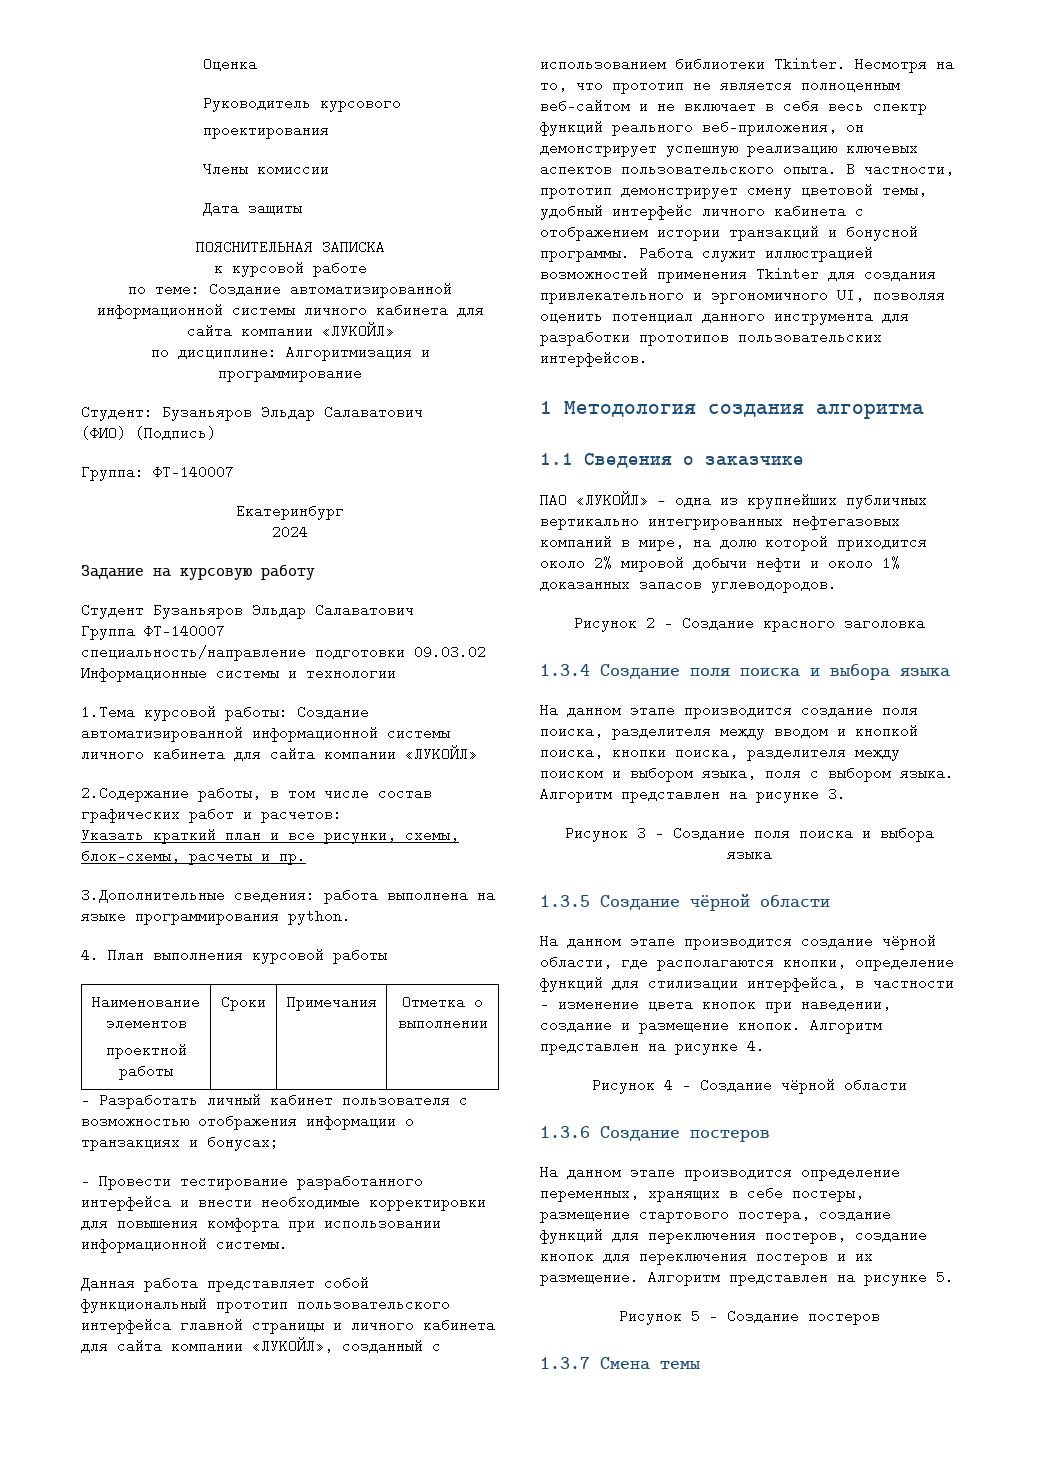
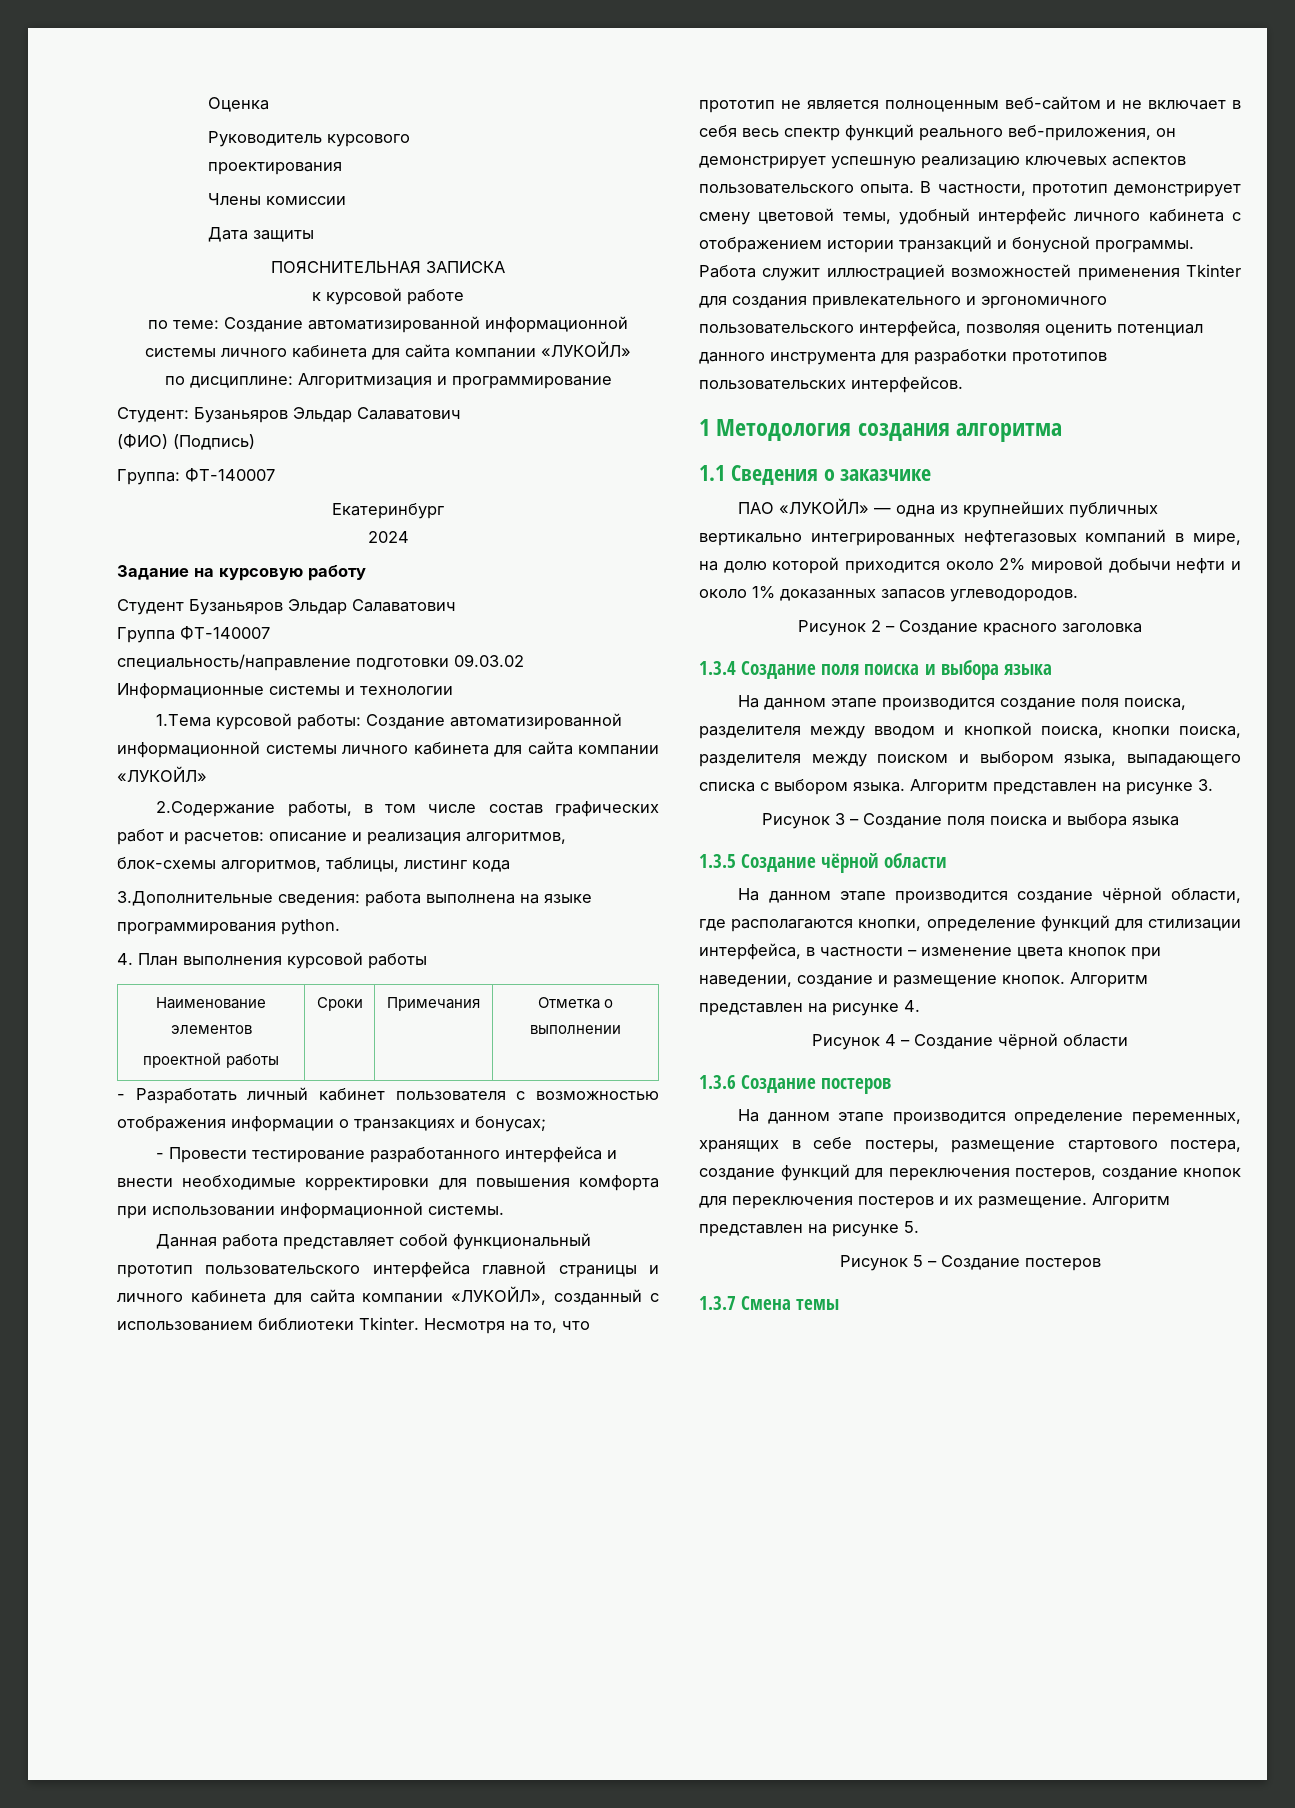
[81,826,459,844] [81,847,306,865] // Указать краткий план и все рисунки, схемы, блок-схемы, расчеты и пр. -> [269,832,566,845] [117,857,510,873] описание и реализация алгоритмов, блок-схемы алгоритмов, таблицы, листинг кода
[837,288,864,302] UI, -> [699,320,961,337] пользовательского интерфейса,
[765,764,801,781] поля -> [1127,754,1241,766] [699,782,755,792] выпадающего списка

